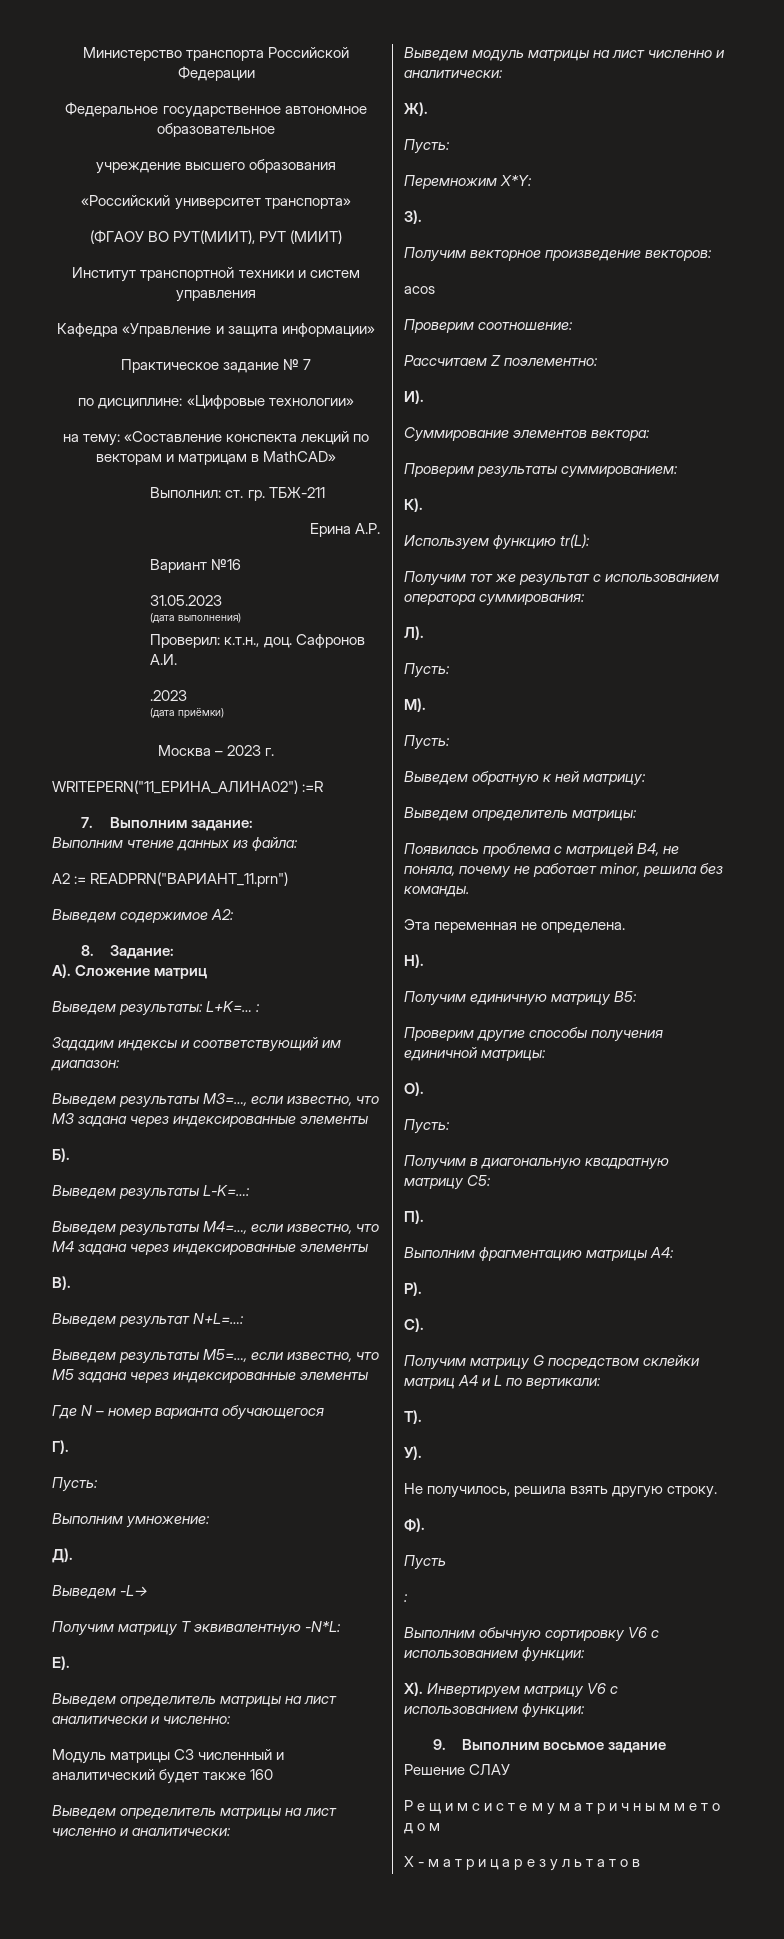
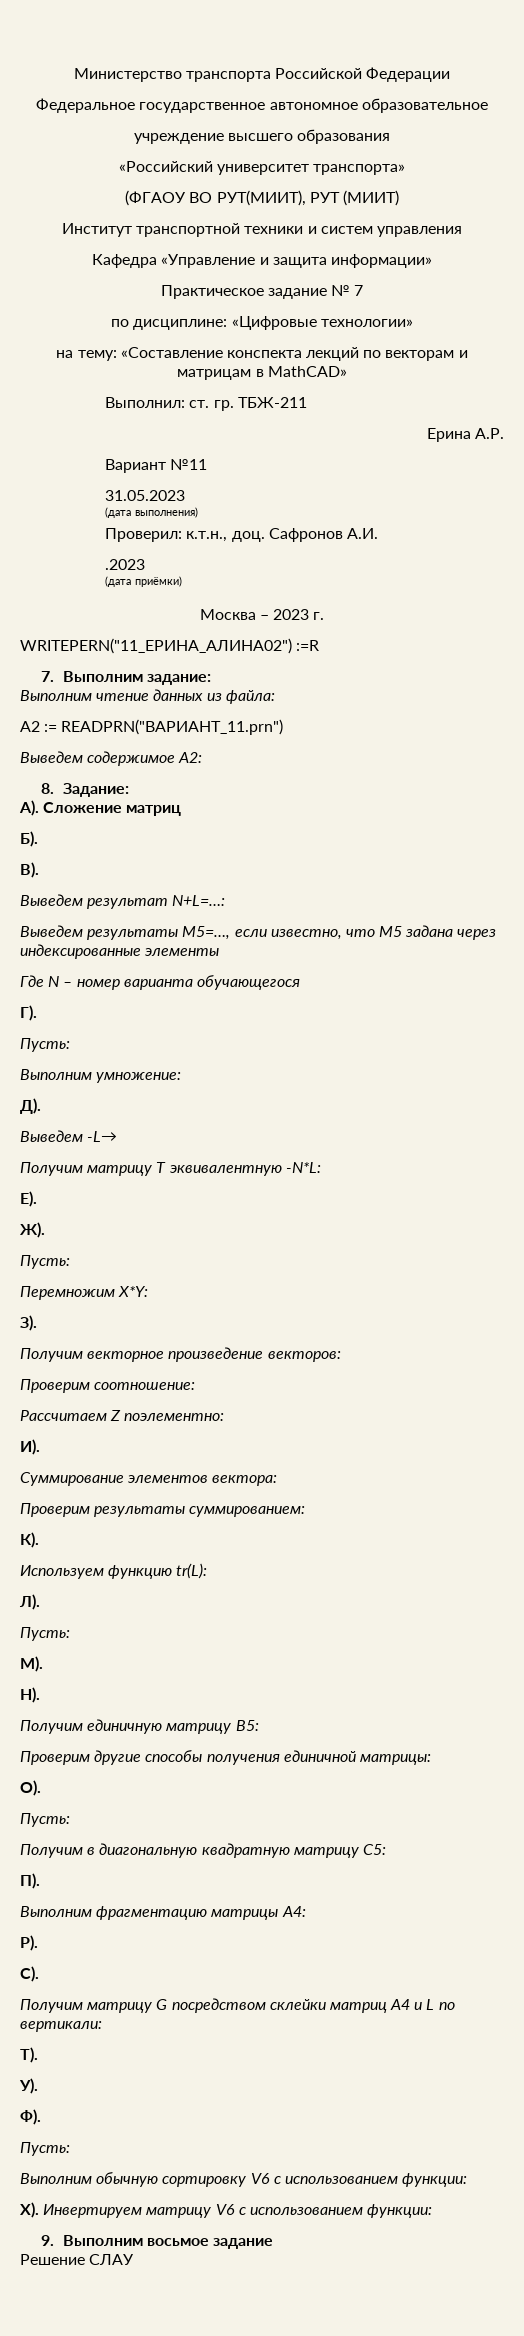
[211,559,242,570] №16 -> [170,459,208,470] №11
[52,1001,261,1016] [52,1037,342,1052] [51,1060,120,1071] [52,1093,380,1108] [52,1113,369,1127] [52,1148,70,1162] [52,1185,251,1200] [52,1221,380,1236] [52,1241,369,1255] Выведем результаты: L+K=… : // Зададим индексы и соответствующий им диапазон: // Выведем результаты М3=…, если известно, что М3 задана через индексированные элементы // Б). // Выведем результаты L-K=…: // Выведем результаты М4=…, если известно, что М4 задана через индексированные элементы -> [20,831,38,847] Б).
[52,1693,338,1707] [52,1716,232,1724] [52,1749,285,1764] [52,1769,274,1784] [52,1805,338,1819] [52,1828,232,1836] [404,47,726,62] [404,70,503,78] // Выведем определитель матрицы на лист аналитически и численно: // Модуль матрицы С3 численный и аналитический будет также 160 // Выведем определитель матрицы на лист численно и аналитически: // Выведем модуль матрицы на лист численно и аналитически: -> (37, 1199) none
[404,286,435,294] // acos -> (341, 1356) none
[404,571,720,586] [404,594,586,606] [404,626,424,640] [404,663,450,678] [404,698,426,712] [404,735,450,750] [404,771,647,786] [404,807,638,821] [404,843,680,857] [404,863,724,878] [404,886,469,897] [404,919,626,933] Получим тот же результат с использованием оператора суммирования: // Л). // Пусть: // M). // Пусть: // Выведем обратную к ней матрицу: // Выведем определитель матрицы: // Появилась проблема с матрицей B4, не поняла, почему не работает minor, решила без команды. // Эта переменная не определена. -> [19,1594,40,1610] [20,1627,70,1641] [20,1656,43,1672] Л). // Пусть: // M).
[404,1483,718,1498] // Не получилось, решила взять другую строку. -> (38, 2086) none
[404,1555,446,1570] [404,1594,408,1602] Пусть // : -> [20,2142,70,2156] Пусть:
[404,1800,721,1815] [404,1823,441,1834] [404,1856,640,1871] // Р е щ и м с и с т е м у м а т р и ч н ы м м е т о д о м // X - м а т р и ц а р е з у л ь т а т о в -> (135, 2259) none

